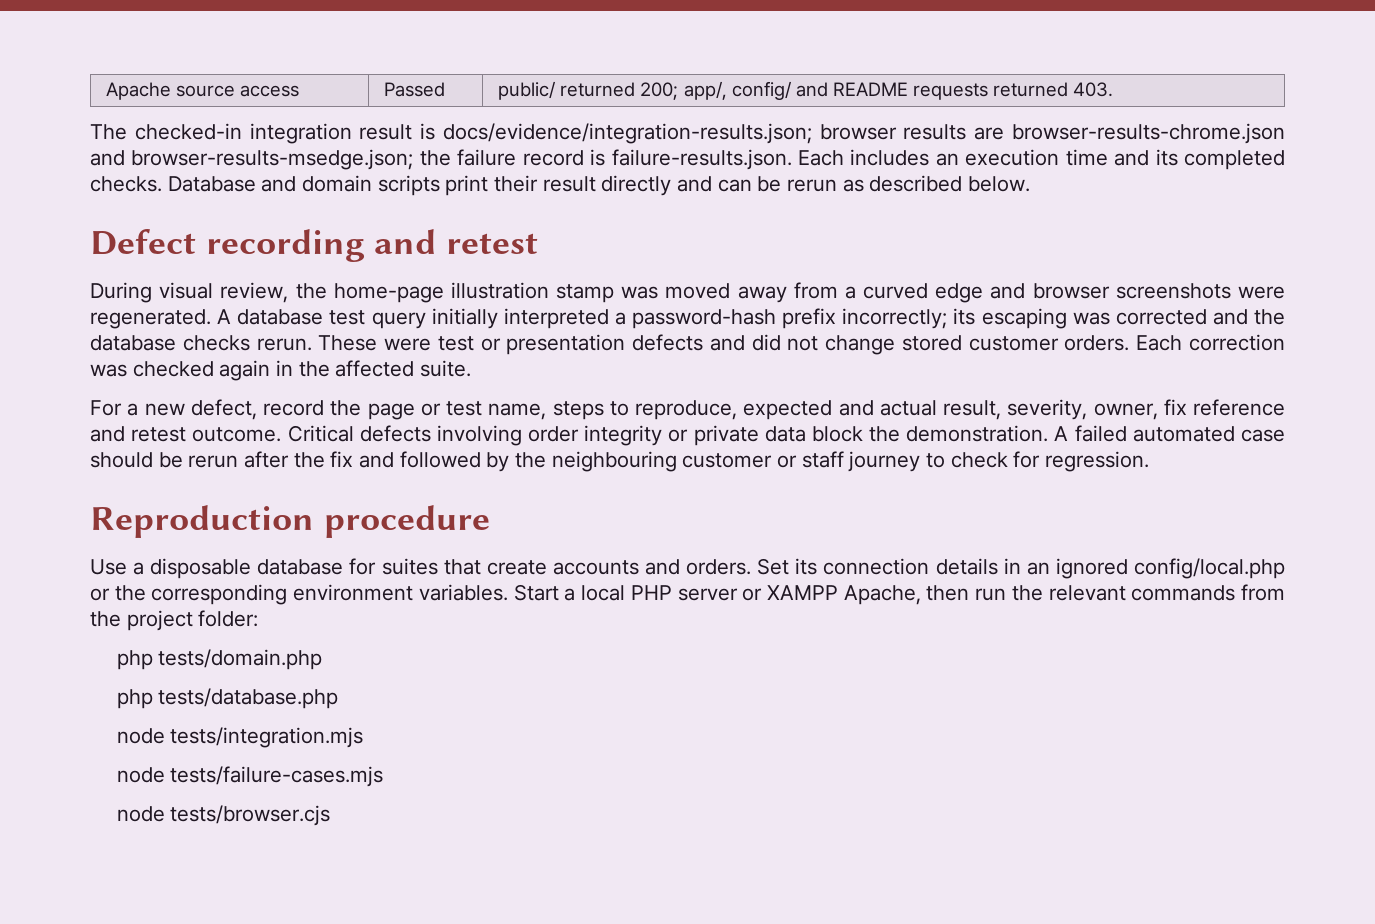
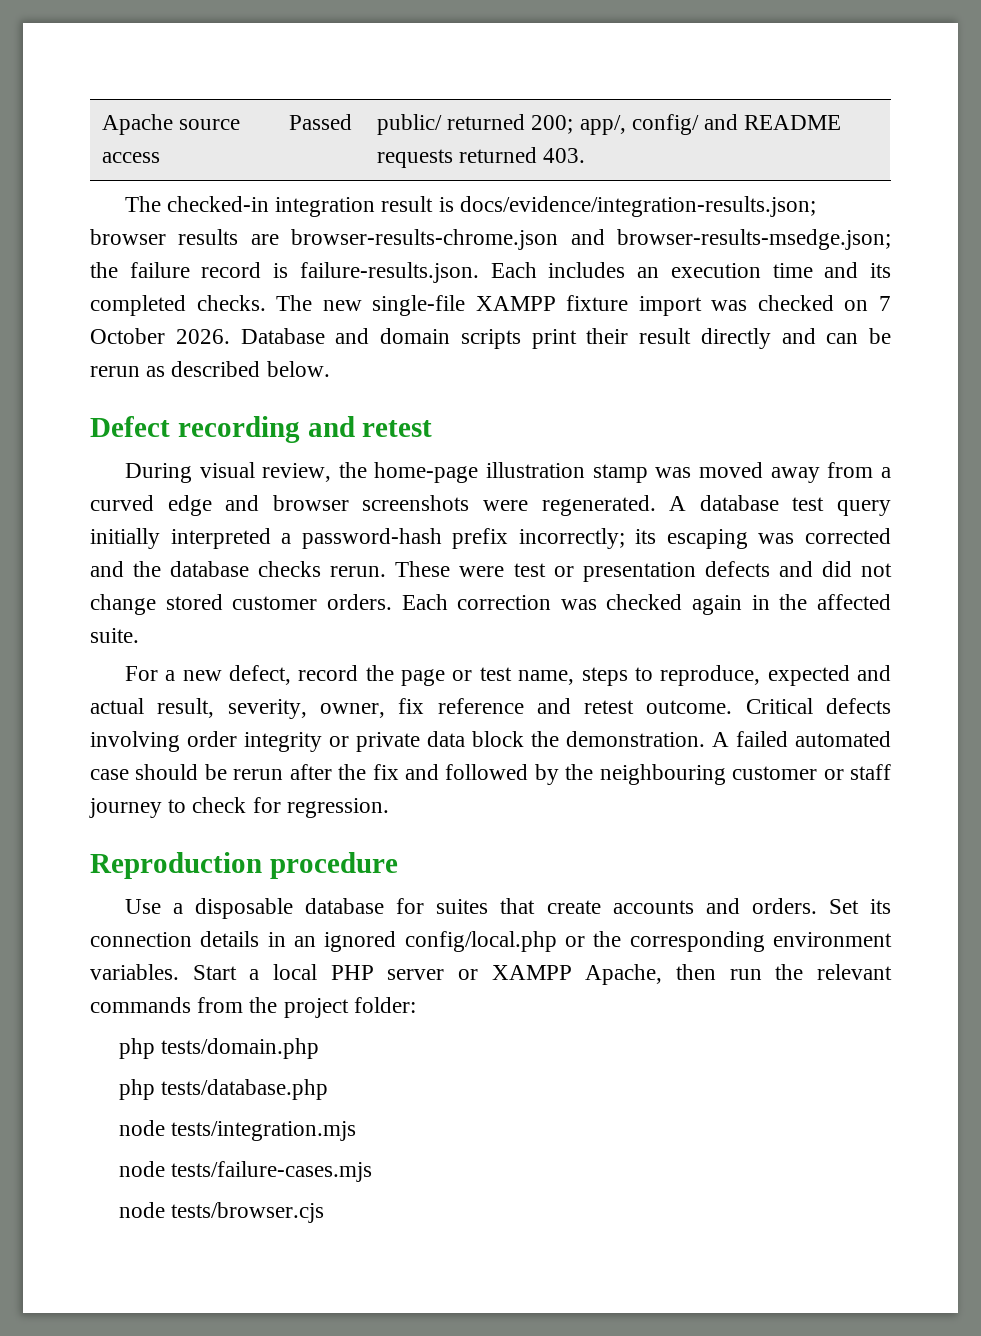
(162, 184) none -> [276,295,891,316] [90,328,230,344] The new single-file XAMPP fixture import was checked on 7 October 2026.

